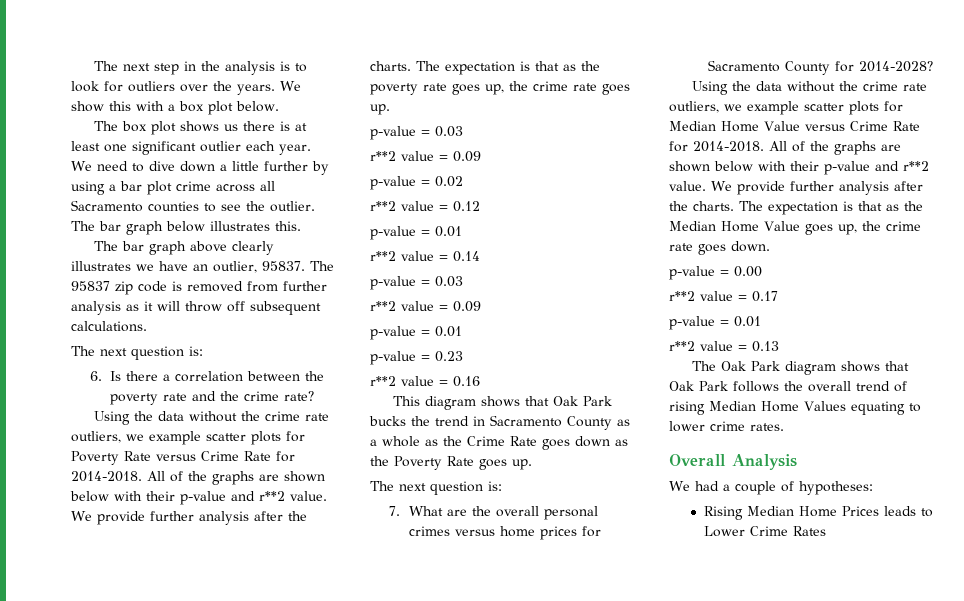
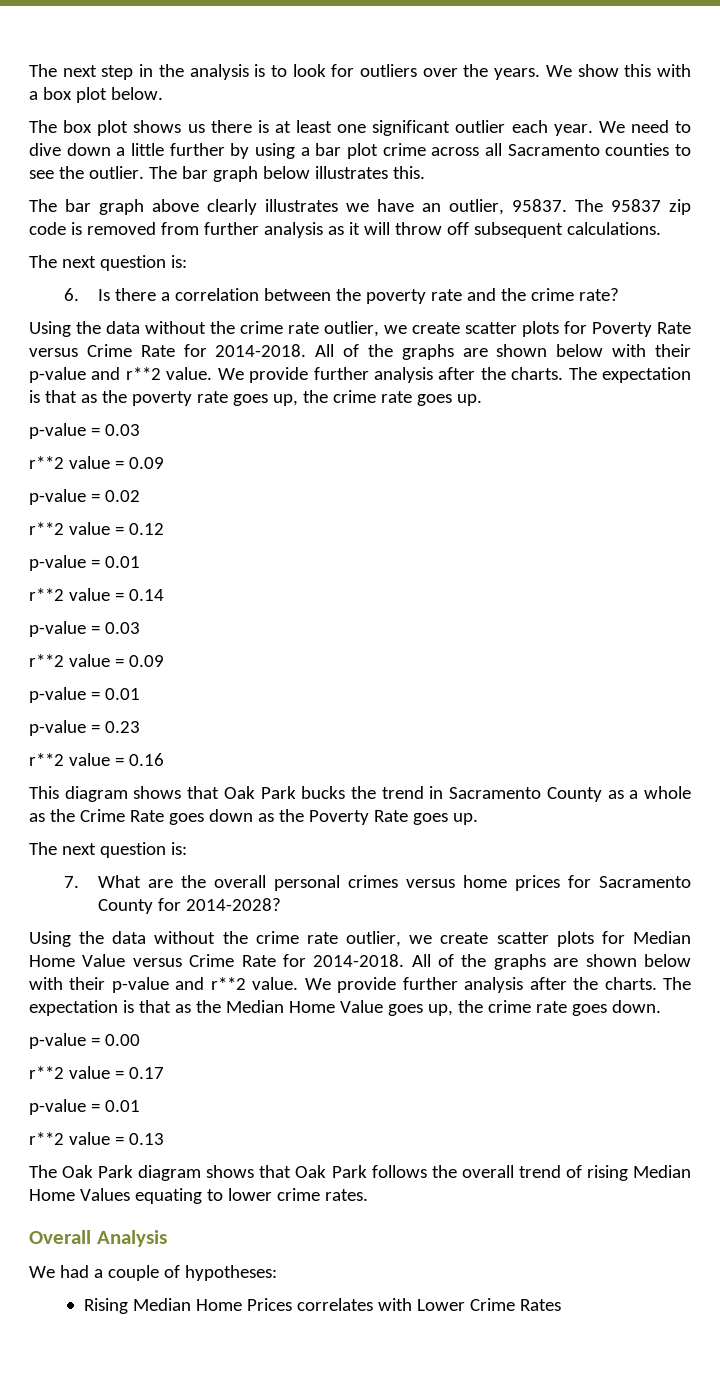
[71,431,201,445] outliers, we example -> [324,321,460,337] outlier, we create
[669,101,799,115] outliers, we example -> [346,931,489,947] outlier, we create
[883,506,933,517] leads to -> [296,1298,412,1311] correlates with

